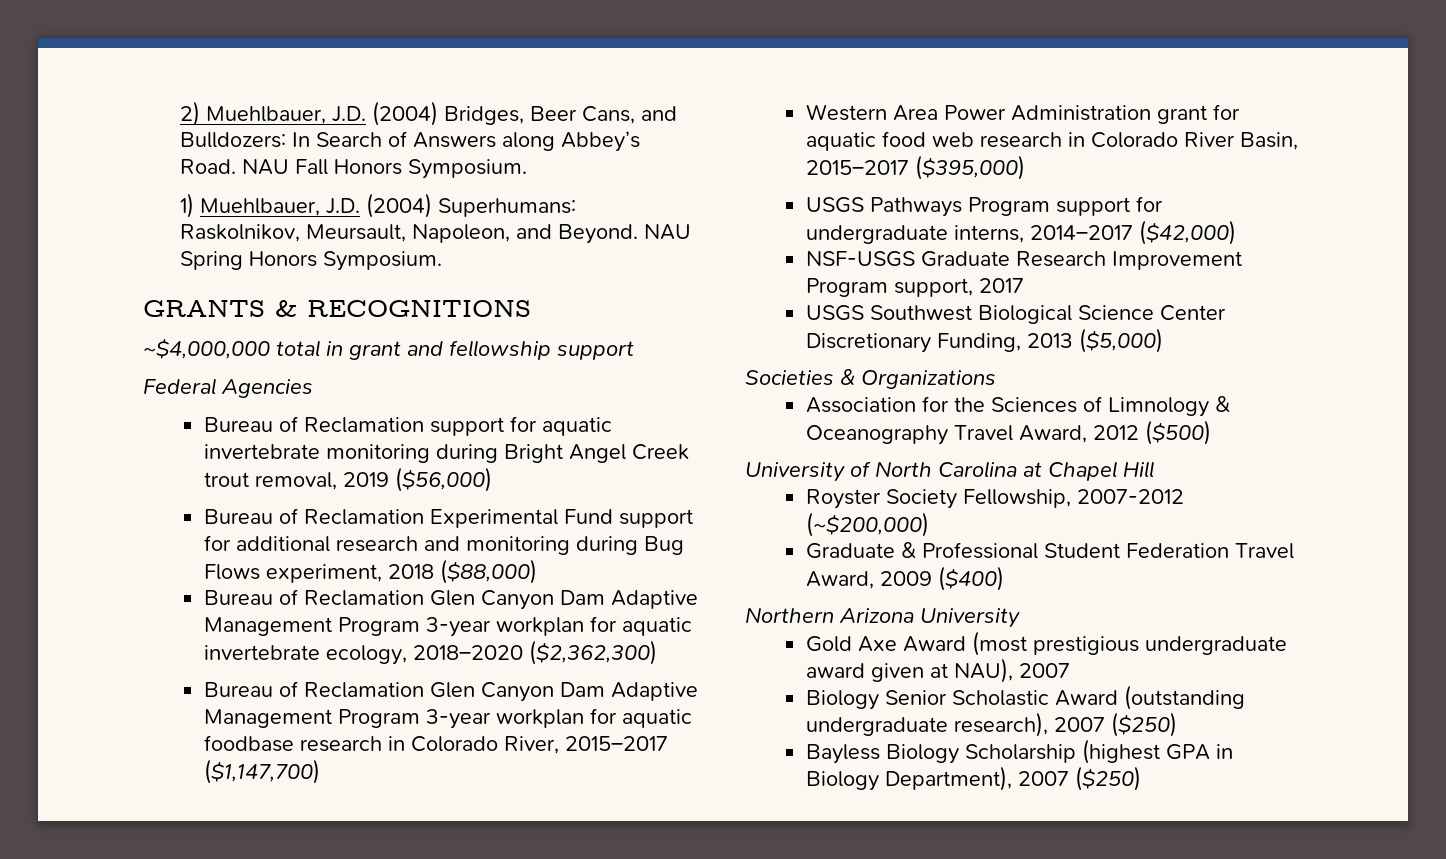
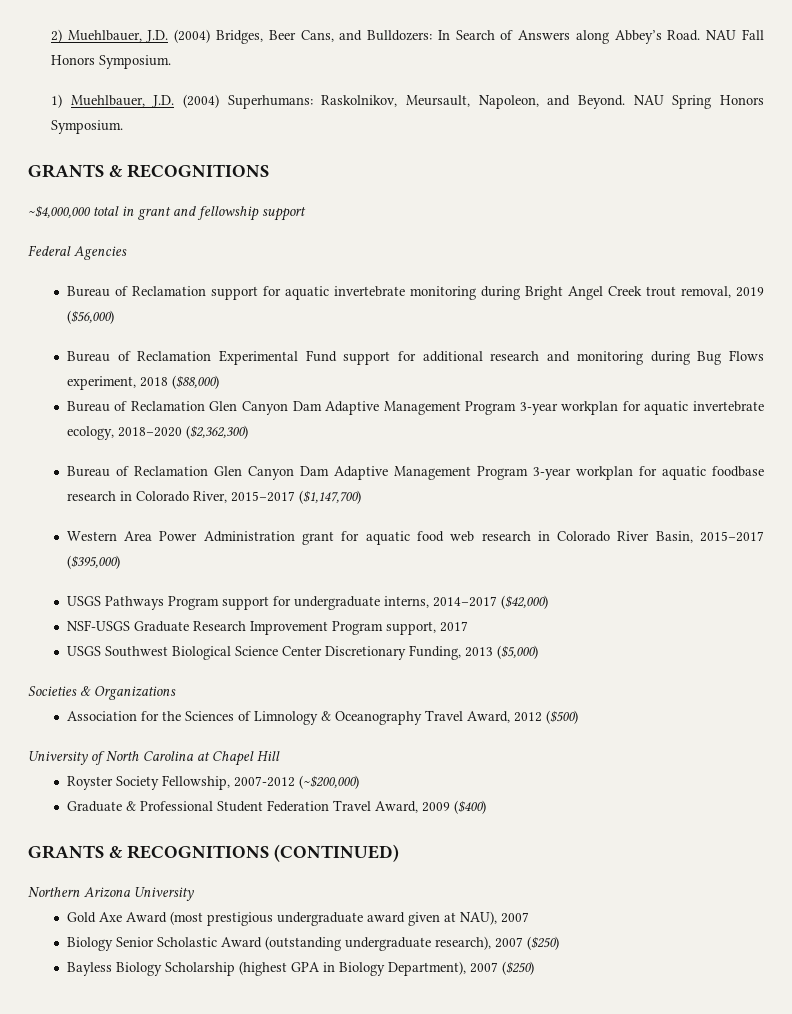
(1004, 578) none -> [28,844,399,862] // GRANTS & RECOGNITIONS (CONTINUED)

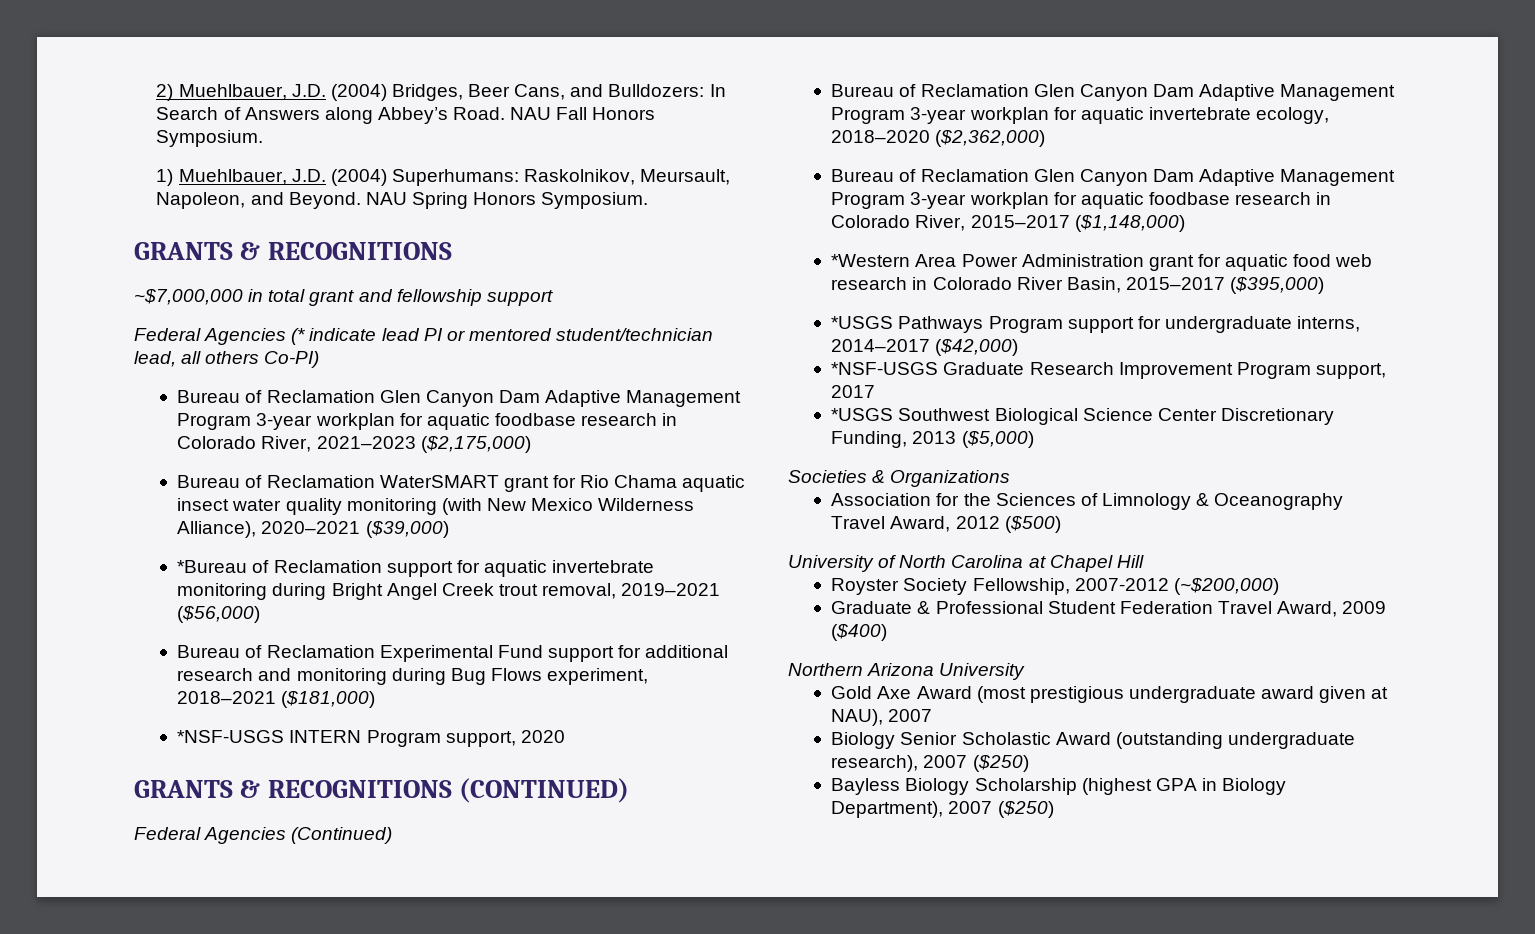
[28,206,134,218] ~$4,000,000 total in -> [134,289,306,305] ~$7,000,000 in total
[66,286,110,297] // Bureau -> [291,328,714,345] [134,351,320,368] [177,390,742,407] [177,413,678,430] [177,436,531,453] [177,475,746,492] [177,498,695,515] [177,521,449,538] [177,560,248,573] (* indicate lead PI or mentored student/technician lead, all others Co-PI) // Bureau of Reclamation Glen Canyon Dam Adaptive Management Program 3-year workplan for aquatic foodbase research in Colorado River, 2021–2023 ($2,175,000) // Bureau of Reclamation WaterSMART grant for Rio Chama aquatic insect water quality monitoring (with New Mexico Wilderness Alliance), 2020–2021 ($39,000) // *Bureau
[735,287,764,297] 2019 -> [621,583,721,596] 2019–2021
[139,375,219,389] 2018 ($88,000) -> [177,691,376,708] [177,730,565,747] [134,778,629,803] [134,827,393,844] 2018–2021 ($181,000) // *NSF-USGS INTERN Program support, 2020 // GRANTS & RECOGNITIONS (CONTINUED) // Federal Agencies (Continued)
[185,425,248,439] ($2,362,300) -> [935,130,1046,147] ($2,362,000)
[298,490,361,504] [66,531,117,541] ($1,147,700) // Western -> [1074,215,1185,232] [831,254,911,267] ($1,148,000) // *Western
[66,596,101,606] USGS -> [831,316,894,329] *USGS
[66,620,130,631] NSF-USGS -> [831,362,939,375] *NSF-USGS
[66,646,101,656] USGS -> [831,408,894,421] *USGS
[28,844,399,862] // GRANTS & RECOGNITIONS (CONTINUED) -> (888, 632) none

